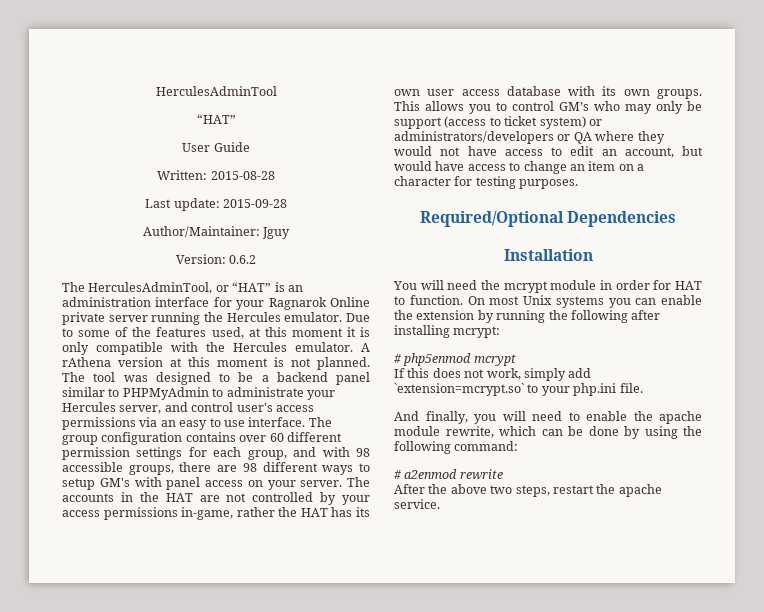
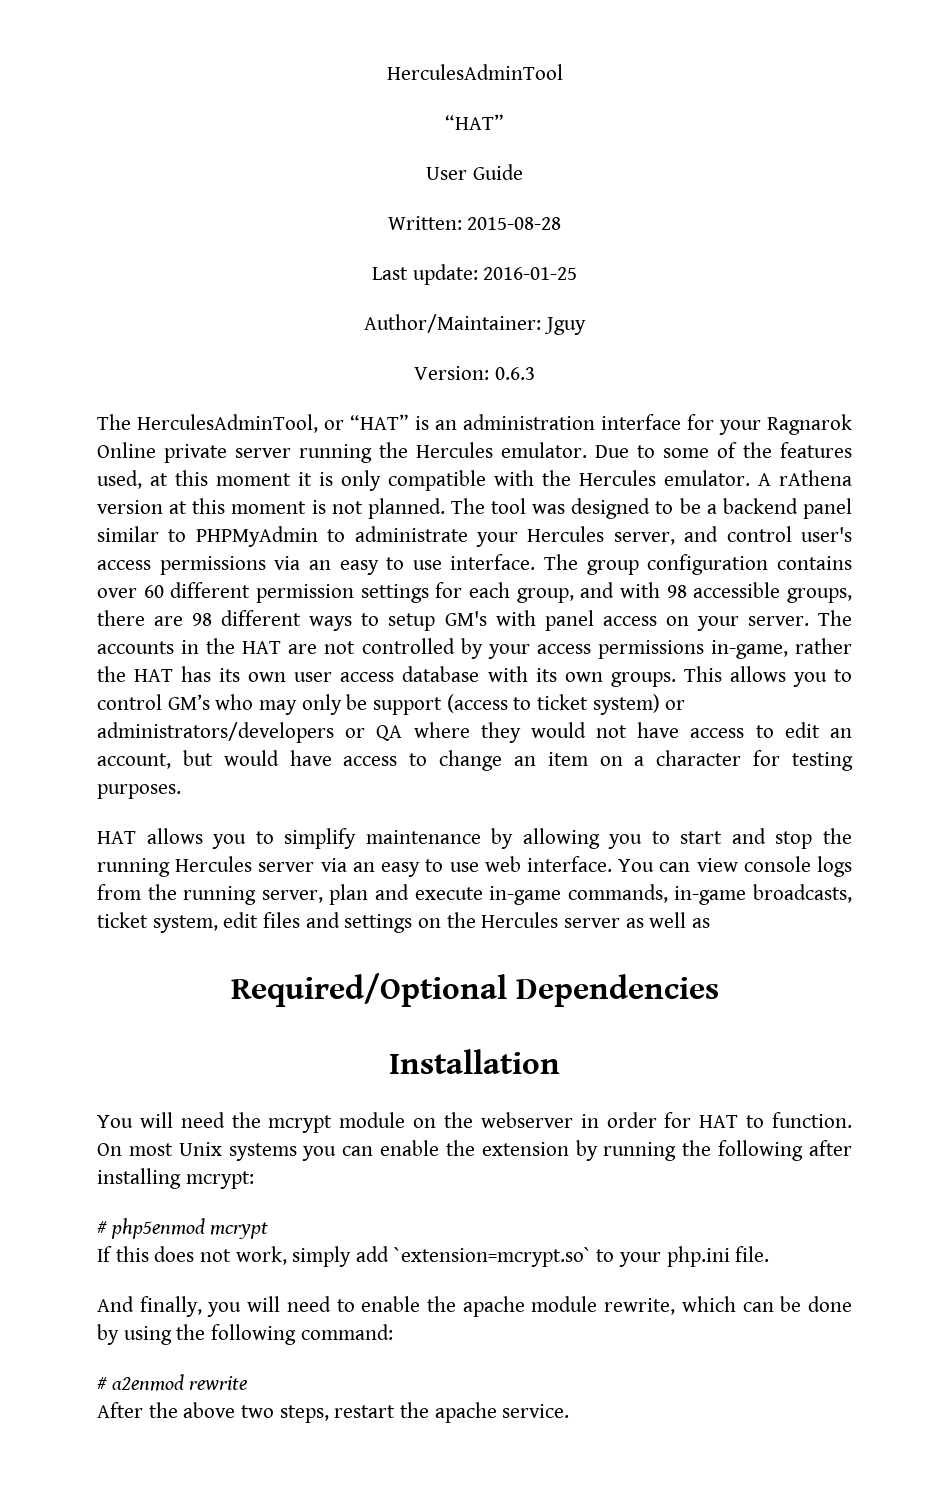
[222,199,287,208] 2015-09-28 -> [483,267,578,280] 2016-01-25
[229,255,257,264] 0.6.2 -> [494,367,535,380] 0.6.3
(579, 184) none -> [97,828,853,849] [97,856,852,877] [97,884,853,905] [97,912,711,933] // HAT allows you to simplify maintenance by allowing you to start and stop the running Hercules server via an easy to use web interface. You can view console logs from the running server, plan and execute in-game commands, in-game broadcasts, ticket system, edit files and settings on the Hercules server as well as
(597, 285) none -> [413,1112,573,1128] on the webserver

